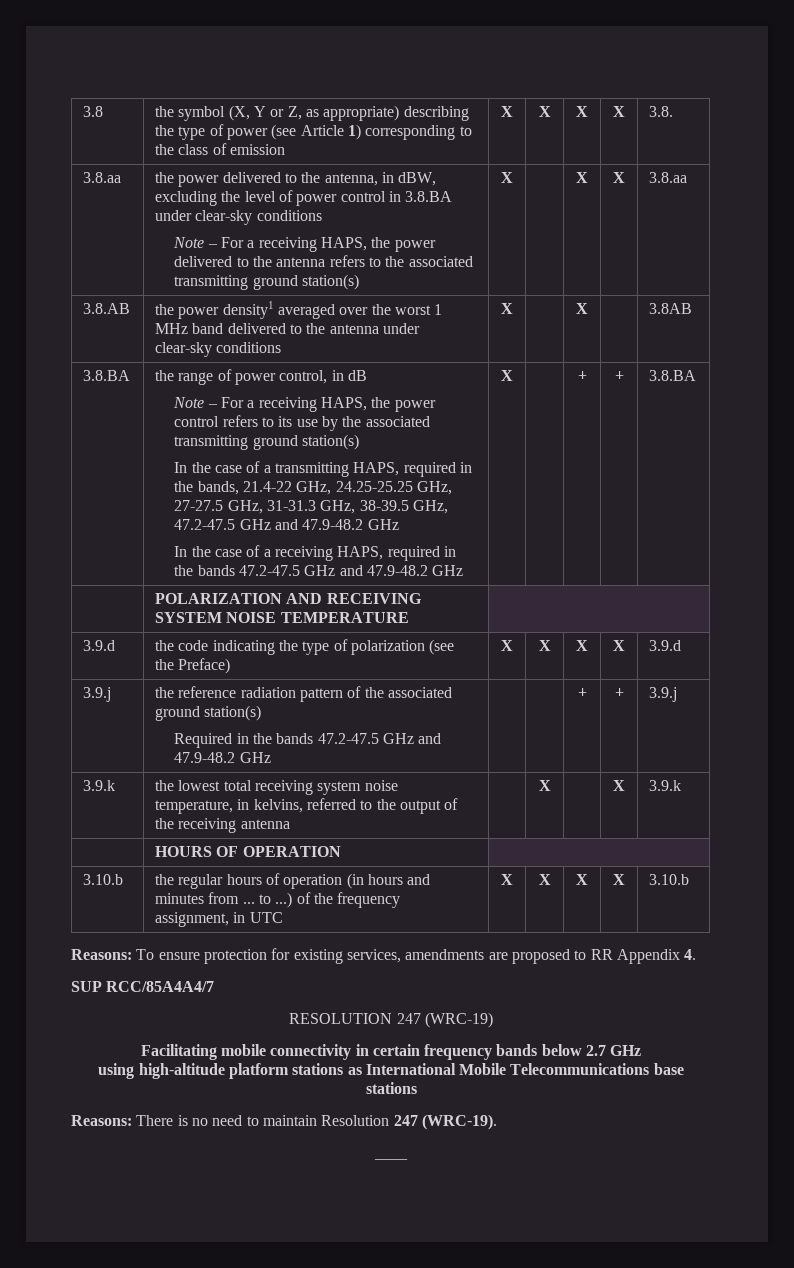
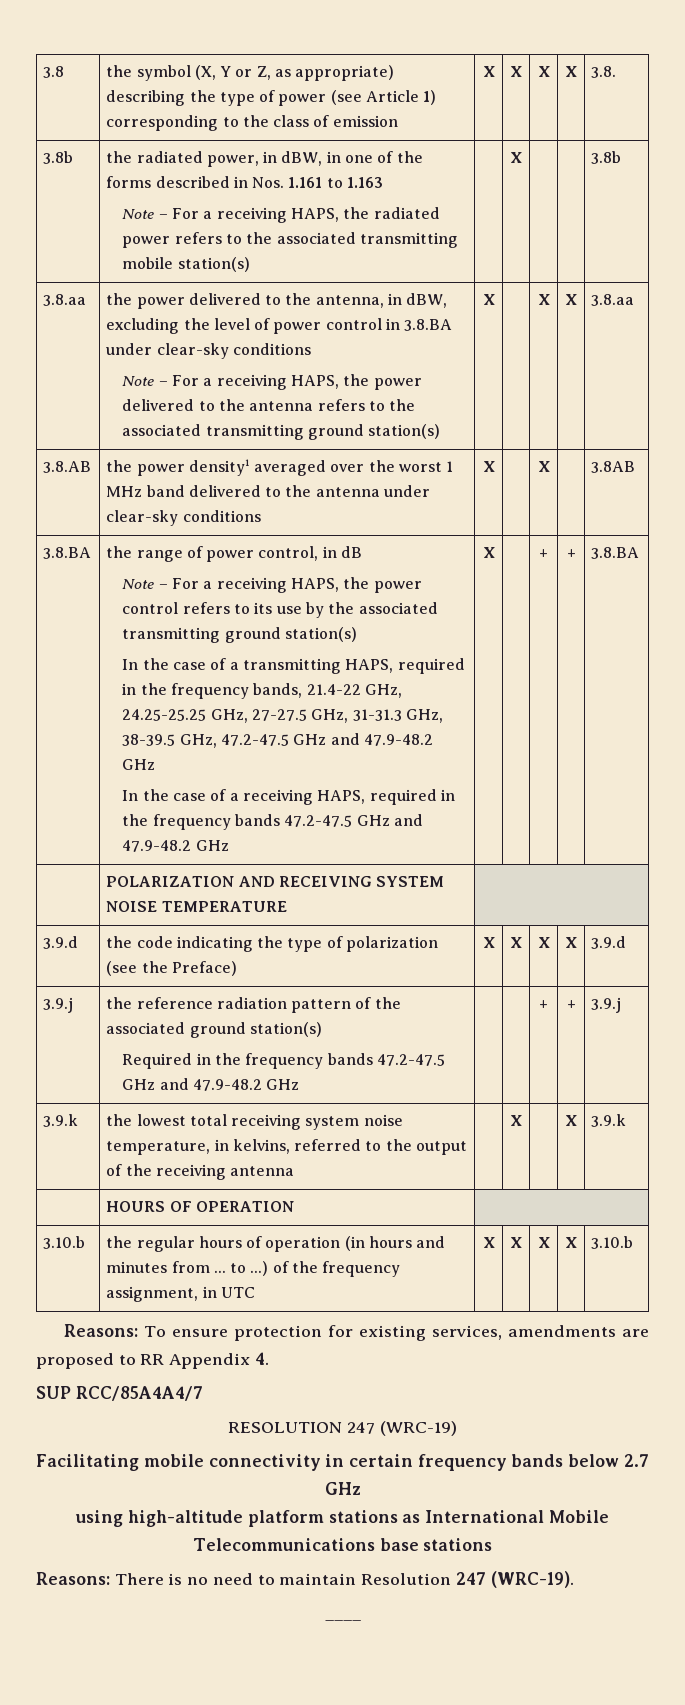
(674, 111) none -> [43,151,74,164] [106,151,423,167] [106,176,384,188] [122,207,440,223] [122,232,458,248] [122,257,250,272] [510,152,522,163] [591,151,622,164] // 3.8b | the radiated power, in dBW, in one of the forms described in Nos. 1.161 to 1.163 // Note – For a receiving HAPS, the radiated power refers to the associated transmitting mobile station(s) | | X | | | 3.8b
(194, 486) none -> [170,683,249,699] frequency
(194, 570) none -> [152,814,231,830] frequency
(272, 738) none -> [245,1053,324,1069] frequency

